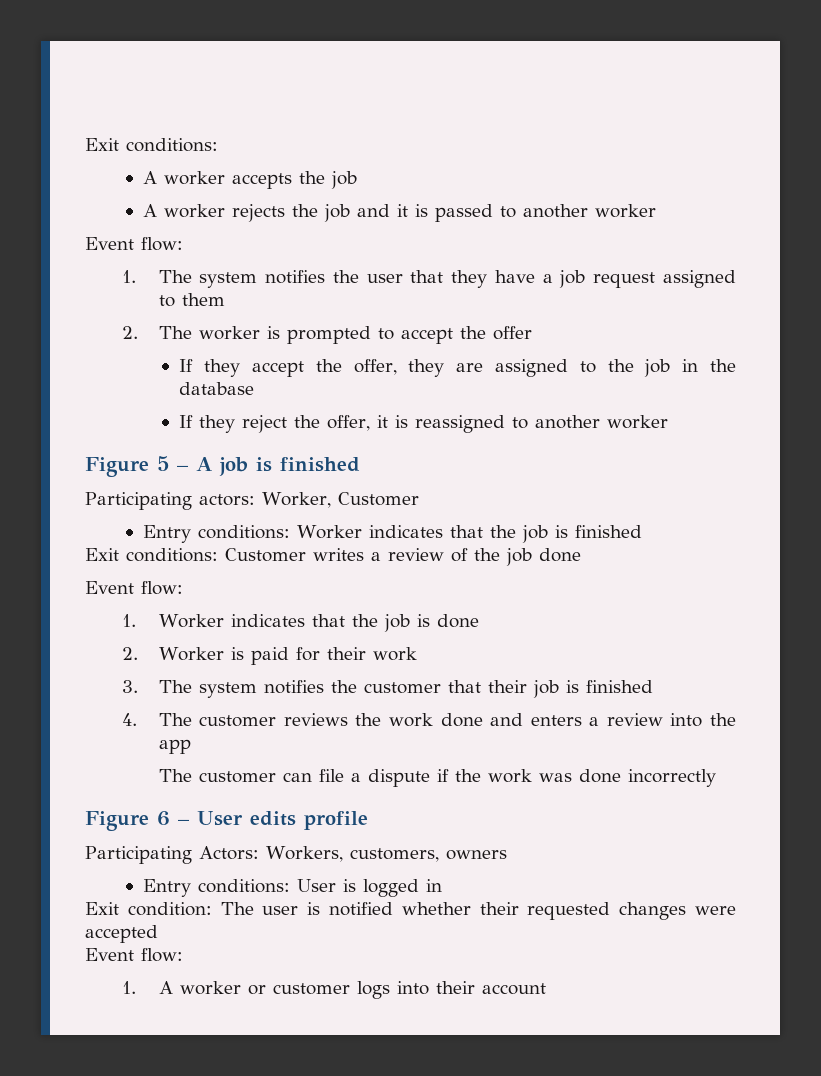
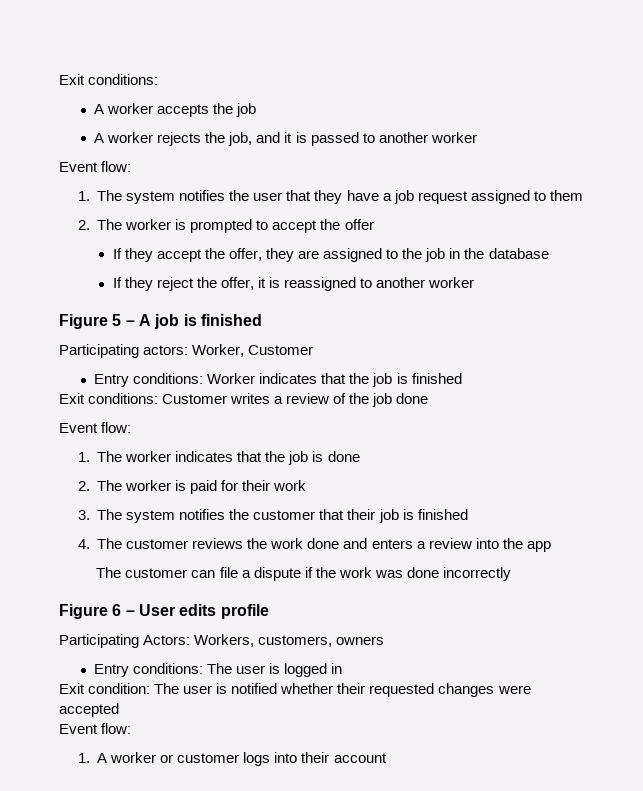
[323,204,350,222] job -> [228,132,253,146] job,
[158,614,224,628] Worker -> [97,451,172,462] The worker
[158,647,224,661] Worker -> [97,480,172,491] The worker
[296,879,336,892] User -> [207,663,266,674] The user

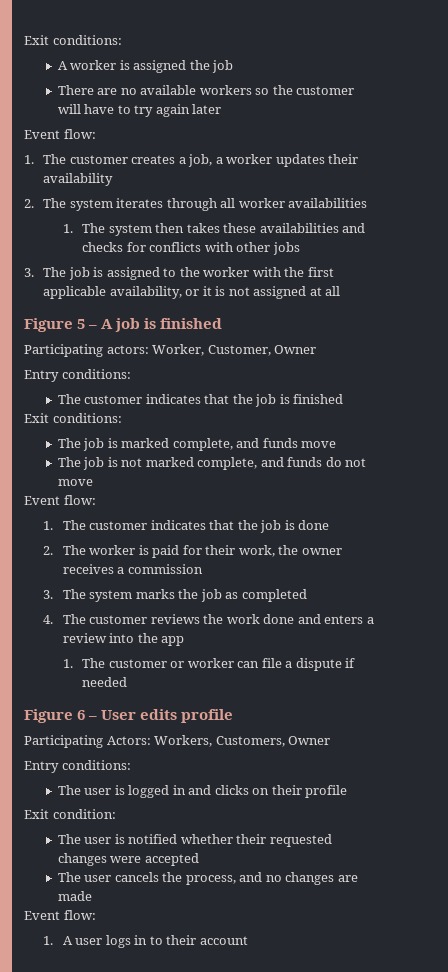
[157,104,210,117] accepts -> [119,60,187,73] is assigned
[94,132,477,146] [59,161,132,172] [77,190,583,204] [77,219,374,233] [112,248,549,262] [112,277,475,291] A worker rejects the job, and it is passed to another worker // Event flow: // 1. The system notifies the user that they have a job request assigned to them // 2. The worker is prompted to accept the offer // If they accept the offer, they are assigned to the job in the database // If they reject the offer, it is reassigned to another worker -> [57,85,355,95] [57,104,222,117] [24,129,96,139] [24,154,359,167] [43,173,114,186] [24,198,368,211] [62,223,366,236] [82,242,300,255] [24,267,334,280] [43,286,341,299] There are no available workers so the customer will have to try again later // Event flow: // 1. The customer creates a job, a worker updates their availability // 2. The system iterates through all worker availabilities // 1. The system then takes these availabilities and checks for conflicts with other jobs // 3. The job is assigned to the worker with the first applicable availability, or it is not assigned at all
[248,345,314,355] [94,373,256,387] Customer // Entry conditions: Worker -> [207,345,317,356] [24,369,131,382] [57,394,143,404] Customer, Owner // Entry conditions: // The customer
[162,393,429,407] [59,422,132,433] [77,451,172,462] Customer writes a review of the job done // Event flow: // 1. The worker -> [57,438,337,451] [57,457,367,470] [57,479,93,486] [24,495,96,505] [43,520,148,530] // The job is marked complete, and funds move // The job is not marked complete, and funds do not move // Event flow: // 1. The customer
[273,480,307,491] [77,509,468,523] work // 3. The system notifies the customer that their job is finished -> [238,545,342,557] [62,564,203,574] [43,589,307,602] work, the owner receives a commission // 3. The system marks the job as completed
[96,567,188,578] The customer -> [62,658,234,668] 1. The customer or worker
[315,567,511,581] the work was done incorrectly -> [82,677,128,687] needed
[258,635,385,647] [94,663,204,677] customers, owners // Entry conditions: -> [215,736,331,747] [24,760,131,773] Customers, Owner // Entry conditions: //
(343, 668) none -> [188,785,348,798] and clicks on their profile
(151, 688) none -> (116, 814) //
(119, 710) none -> [57,872,358,885] [57,891,92,901] // The user cancels the process, and no changes are made
[110,752,298,766] worker or customer logs into -> [75,935,163,948] user logs in to

